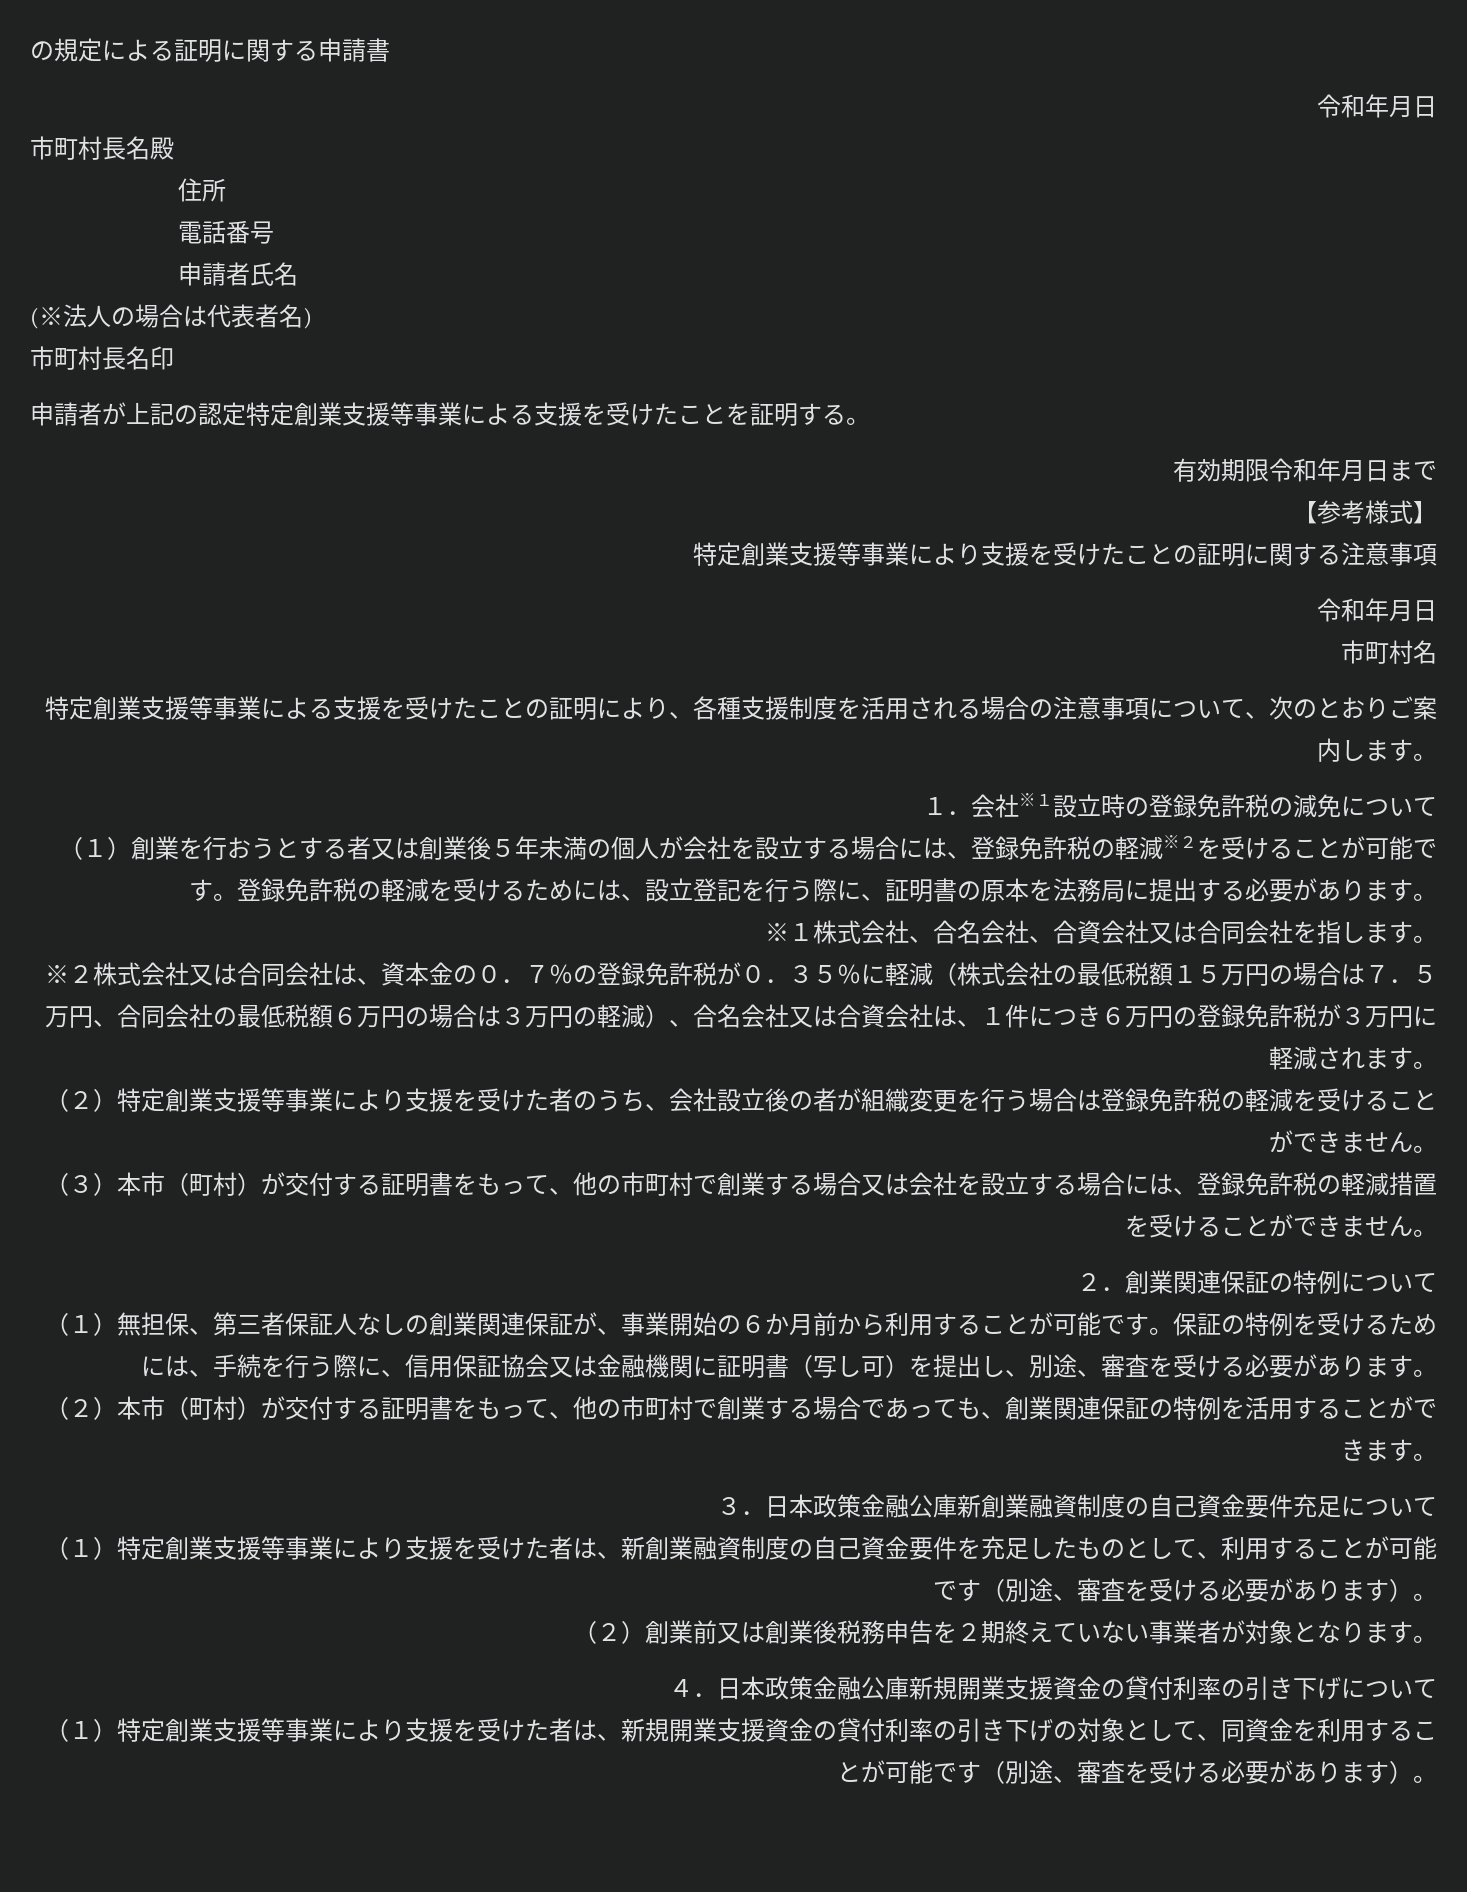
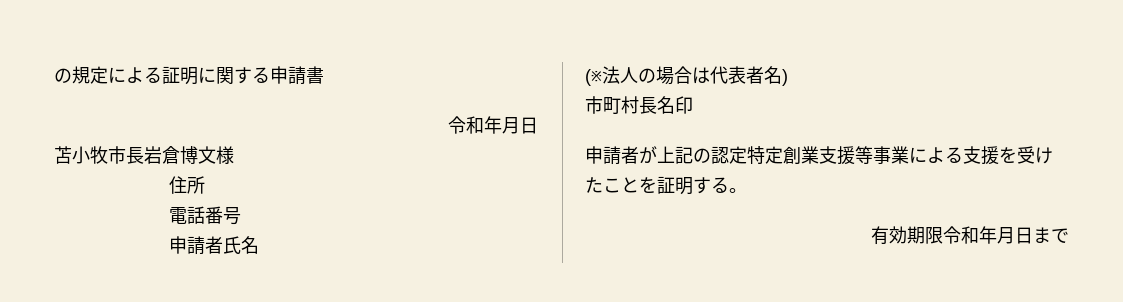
[30,136,174,160] 市町村長名殿 -> [54,146,234,164] 苫小牧市長岩倉博文様
[1293,500,1437,524] [693,542,1437,566] [1317,598,1437,622] [1341,640,1437,664] [45,696,1437,720] [1317,738,1437,762] [923,793,1437,818] [59,835,1437,860] [189,878,1437,902] [765,920,1437,944] [45,962,1437,986] [45,1004,1437,1028] [1269,1046,1437,1070] [45,1088,1437,1113] [1269,1130,1437,1153] [45,1172,1437,1196] [1125,1214,1437,1238] [1077,1270,1437,1294] [45,1312,1437,1336] [141,1354,1437,1378] [45,1396,1437,1420] [1341,1439,1437,1461] [717,1494,1437,1518] [45,1536,1437,1560] [933,1578,1437,1602] [573,1620,1437,1644] [669,1676,1437,1700] [45,1718,1437,1742] [837,1760,1437,1784] // 【参考様式】 // 特定創業支援等事業により支援を受けたことの証明に関する注意事項 // 令和年月日 // 市町村名 // 特定創業支援等事業による支援を受けたことの証明により、各種支援制度を活用される場合の注意事項について、次のとおりご案内します。 // １．会社※１設立時の登録免許税の減免について // （１）創業を行おうとする者又は創業後５年未満の個人が会社を設立する場合には、登録免許税の軽減※２を受けることが可能です。登録免許税の軽減を受けるためには、設立登記を行う際に、証明書の原本を法務局に提出する必要があります。 // ※１株式会社、合名会社、合資会社又は合同会社を指します。 // ※２株式会社又は合同会社は、資本金の０．７％の登録免許税が０．３５％に軽減（株式会社の最低税額１５万円の場合は７．５万円、合同会社の最低税額６万円の場合は３万円の軽減）、合名会社又は合資会社は、１件につき６万円の登録免許税が３万円に軽減されます。 // （２）特定創業支援等事業により支援を受けた者のうち、会社設立後の者が組織変更を行う場合は登録免許税の軽減を受けることができません。 // （３）本市（町村）が交付する証明書をもって、他の市町村で創業する場合又は会社を設立する場合には、登録免許税の軽減措置を受けることができません。 // ２．創業関連保証の特例について // （１）無担保、第三者保証人なしの創業関連保証が、事業開始の６か月前から利用することが可能です。保証の特例を受けるためには、手続を行う際に、信用保証協会又は金融機関に証明書（写し可）を提出し、別途、審査を受ける必要があります。 // （２）本市（町村）が交付する証明書をもって、他の市町村で創業する場合であっても、創業関連保証の特例を活用することができます。 // ３．日本政策金融公庫新創業融資制度の自己資金要件充足について // （１）特定創業支援等事業により支援を受けた者は、新創業融資制度の自己資金要件を充足したものとして、利用することが可能です（別途、審査を受ける必要があります）。 // （２）創業前又は創業後税務申告を２期終えていない事業者が対象となります。 // ４．日本政策金融公庫新規開業支援資金の貸付利率の引き下げについて // （１）特定創業支援等事業により支援を受けた者は、新規開業支援資金の貸付利率の引き下げの対象として、同資金を利用することが可能です（別途、審査を受ける必要があります）。 -> (1069, 235) none

